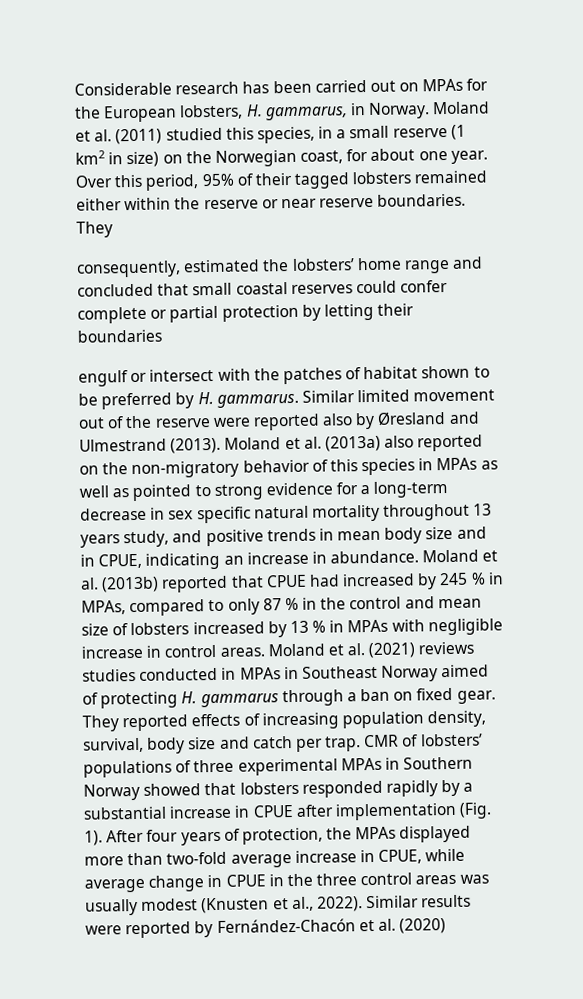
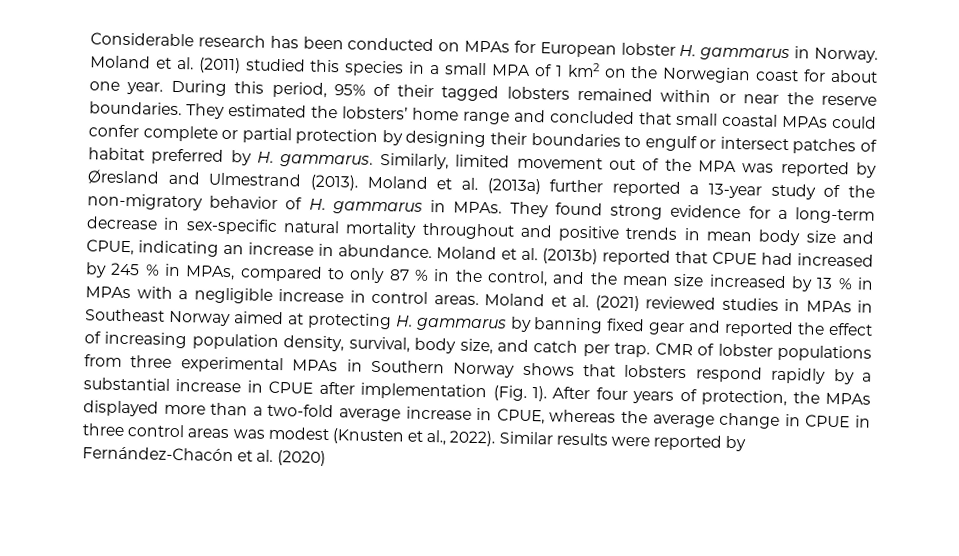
[314,80,396,93] carried out -> [347,37,435,52] conducted
[74,104,348,123] the European lobsters, H. gammarus, -> [539,42,791,62] European lobster H. gammarus
[256,126,315,144] species, -> [344,60,405,77] species
[392,124,466,140] [75,150,160,168] reserve (1 km2 in size) -> [491,62,600,78] MPA of 1 km2
[300,150,344,164] coast, -> [755,69,800,82] coast
[75,175,113,188] Over -> [170,79,227,96] During
[76,197,259,211] either within the reserve -> [660,89,712,103] within
(317, 203) none -> [786,92,814,105] the
[76,260,181,278] // consequently, -> (225, 111) none
[290,284,353,294] reserves -> [782,115,828,128] MPAs
[323,303,374,321] letting -> [405,130,487,148] designing
(162, 336) // -> [624,135,642,148] to
[217,368,280,381] with the -> (789, 143) none
[421,365,490,379] [78,393,98,406] shown to be -> (145, 154) none
[301,390,355,403] Similar -> [379,153,449,170] Similarly,
[154,413,354,431] reserve were reported also -> [697,160,850,178] MPA was reported
[384,434,484,452] [79,457,498,479] [79,484,211,502] also reported on the non-migratory behavior of this species in MPAs as well as pointed to -> [549,179,875,200] [87,193,603,218] further reported a 13-year study of the non-migratory behavior of H. gammarus in MPAs. They found
[168,506,251,524] sex specific -> [185,218,278,235] sex-specific
[473,503,493,516] [80,530,170,548] 13 years study, -> (515, 231) none
[80,554,95,567] in -> (874, 237) none
[349,596,482,610] [81,622,190,636] control and mean size of lobsters -> [486,270,705,287] control, and the mean size
(425, 625) none -> [178,290,188,300] a
[418,641,475,655] [82,667,219,682] reviews studies conducted -> [645,296,779,311] reviewed studies
[82,692,98,705] of -> [287,313,304,325] at
[281,687,496,707] [82,713,241,732] through a ban on fixed gear. They reported effects -> [509,316,874,338] by banning fixed gear and reported the effect
[188,736,217,750] size -> [459,338,493,355] size,
[420,733,483,747] [83,760,192,778] lobsters’ populations of -> [717,343,873,362] [84,354,122,367] lobster populations from
[143,783,202,796] showed -> [522,362,575,376] shows
[301,780,383,798] responded -> [695,366,763,383] respond
(164, 859) none -> [252,406,263,416] a
[425,848,466,862] while -> [549,409,649,424] whereas the
[286,873,313,887] the -> (872, 421) none
[85,898,138,916] usually -> (265, 434) none

